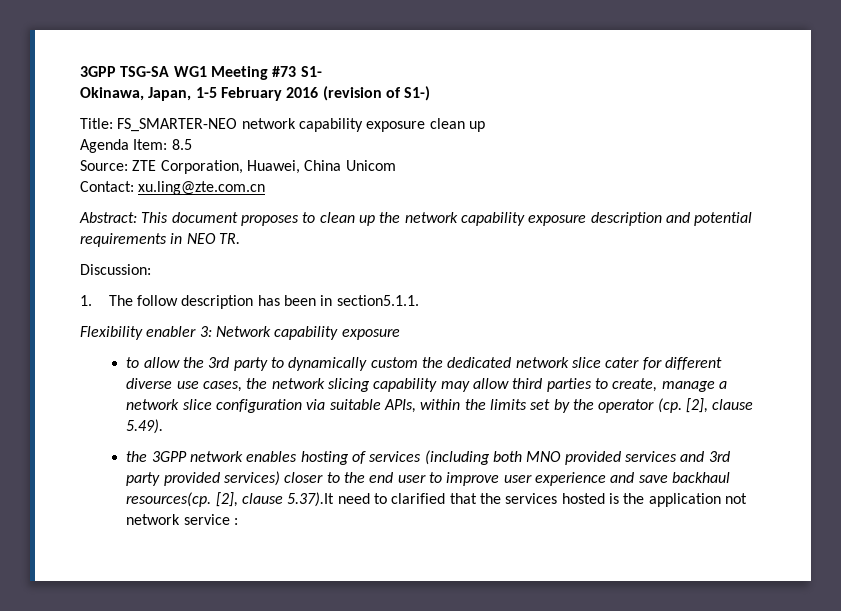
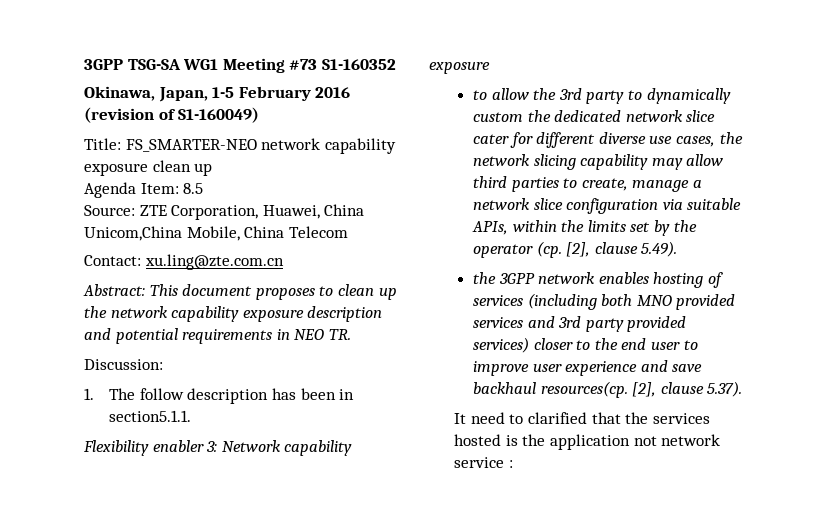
[300,66,322,77] S1- -> [321,59,396,70] S1-160352
[404,86,431,101] S1-) -> [178,107,260,123] S1-160049)
[345,160,396,171] Unicom -> [84,226,348,241] Unicom,China Mobile, China Telecom
[287,492,335,507] 5.37).It -> [707,381,743,397] [454,413,467,424] 5.37). // It

